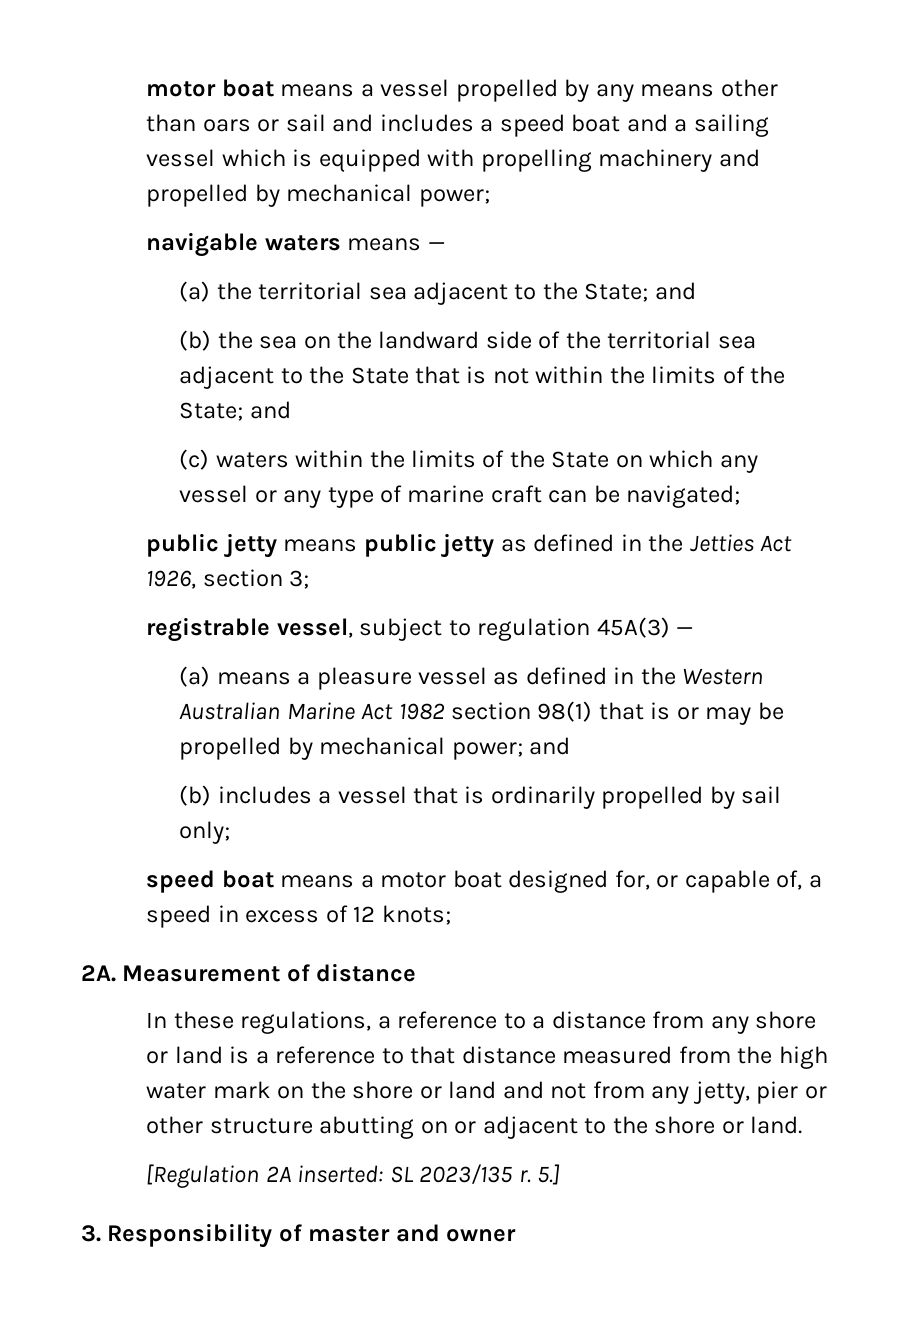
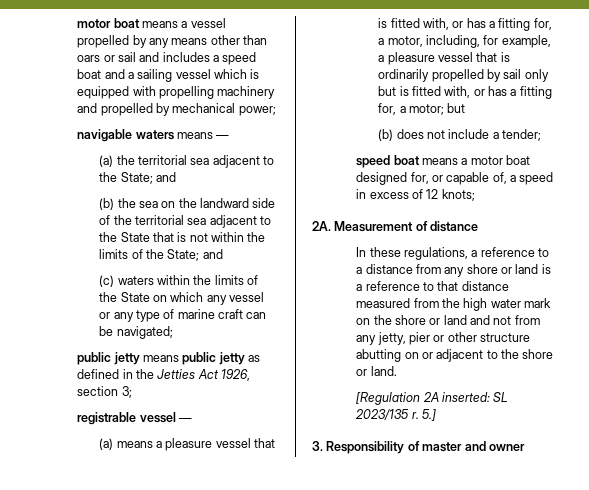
[276,617,670,641] vessel, subject to regulation 45A(3) -> [139,412,176,423] vessel
[493,667,764,685] [179,701,784,725] [179,737,570,760] [179,785,332,806] as defined in the Western Australian Marine Act 1982 section 98(1) that is or may be propelled by mechanical power; and // (b) includes a -> [254,438,276,448] [378,18,552,31] [378,35,551,48] [378,52,435,65] that is fitted with, or has a fitting for, a motor, including, for example, a pleasure
[179,821,231,844] only; -> [524,69,549,82] [378,86,552,99] [378,103,466,115] [378,129,542,141] only but is fitted with, or has a fitting for, a motor; but // (b) does not include a tender;

